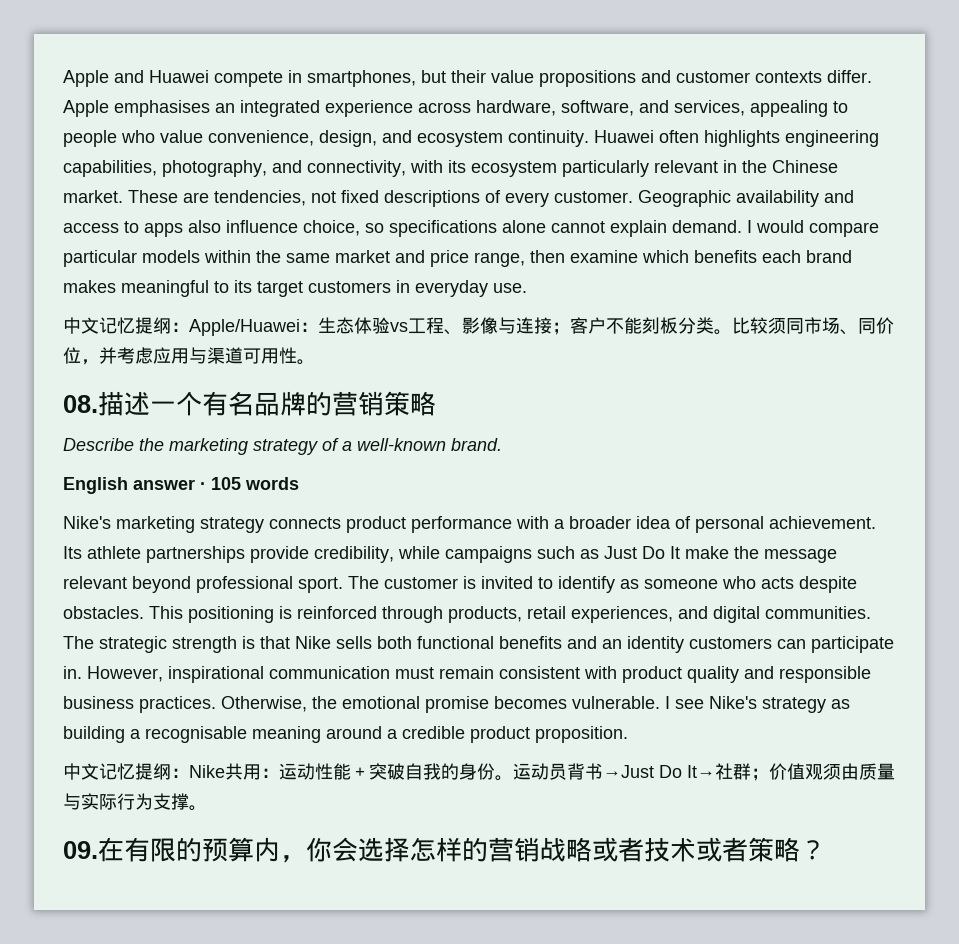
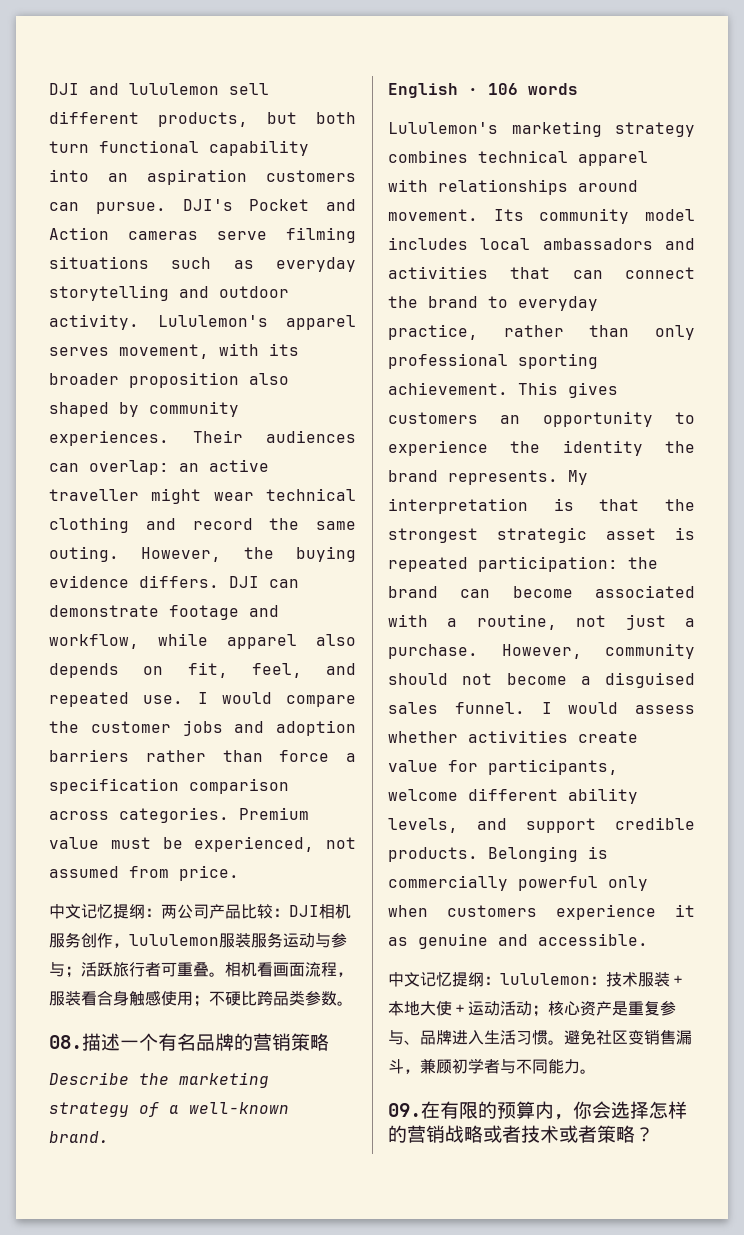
[63,70,872,87] [63,100,848,117] [63,130,879,147] [63,160,838,177] [63,190,854,207] [63,220,879,237] [63,250,852,267] [63,280,527,297] [63,317,894,336] [63,347,297,365] Apple and Huawei compete in smartphones, but their value propositions and customer contexts differ. Apple emphasises an integrated experience across hardware, software, and services, appealing to people who value convenience, design, and ecosystem continuity. Huawei often highlights engineering capabilities, photography, and connectivity, with its ecosystem particularly relevant in the Chinese market. These are tendencies, not fixed descriptions of every customer. Geographic availability and access to apps also influence choice, so specifications alone cannot explain demand. I would compare particular models within the same market and price range, then examine which benefits each brand makes meaningful to its target customers in everyday use. // 中文记忆提纲：Apple/Huawei：生态体验vs工程、影像与连接；客户不能刻板分类。比较须同市场、同价位，并考虑应用与渠道可用性 -> [49,83,269,95] [49,111,356,127] [49,140,309,156] [49,169,356,185] [49,199,356,214] [49,227,356,243] [49,256,356,272] [49,285,289,301] [49,314,356,330] [49,343,299,359] [49,372,289,388] [49,401,239,417] [49,430,356,446] [49,459,269,475] [49,488,356,504] [49,517,356,533] [49,546,356,562] [49,575,299,588] [49,605,279,620] [49,633,356,649] [49,662,356,678] [49,692,356,707] [49,720,356,736] [49,749,356,762] [49,778,289,794] [49,807,309,823] [49,836,356,852] [49,865,239,881] [49,904,351,919] [49,932,347,948] [49,962,353,978] [49,990,337,1007] DJI and lululemon sell different products, but both turn functional capability into an aspiration customers can pursue. DJI's Pocket and Action cameras serve filming situations such as everyday storytelling and outdoor activity. Lululemon's apparel serves movement, with its broader proposition also shaped by community experiences. Their audiences can overlap: an active traveller might wear technical clothing and record the same outing. However, the buying evidence differs. DJI can demonstrate footage and workflow, while apparel also depends on fit, feel, and repeated use. I would compare the customer jobs and adoption barriers rather than force a specification comparison across categories. Premium value must be experienced, not assumed from price. // 中文记忆提纲：两公司产品比较：DJI相机服务创作，lululemon服装服务运动与参与；活跃旅行者可重叠。相机看画面流程，服装看合身触感使用；不硬比跨品类参数
[133,477,241,490] answer · 105 -> [468,83,518,95] · 106
[63,516,876,533] [63,546,837,563] [63,576,857,593] [63,606,871,623] [63,636,894,653] [63,666,871,683] [63,696,850,713] [63,726,628,743] [63,763,895,781] [63,793,189,810] Nike's marketing strategy connects product performance with a broader idea of personal achievement. Its athlete partnerships provide credibility, while campaigns such as Just Do It make the message relevant beyond professional sport. The customer is invited to identify as someone who acts despite obstacles. This positioning is reinforced through products, retail experiences, and digital communities. The strategic strength is that Nike sells both functional benefits and an identity customers can participate in. However, inspirational communication must remain consistent with product quality and responsible business practices. Otherwise, the emotional promise becomes vulnerable. I see Nike's strategy as building a recognisable meaning around a credible product proposition. // 中文记忆提纲：Nike共用：运动性能＋突破自我的身份。运动员背书→Just Do It→社群；价值观须由质量与实际行为支撑 -> [388,121,695,137] [388,150,648,166] [388,179,638,195] [388,208,695,224] [388,237,695,250] [388,266,695,279] [388,296,598,311] [388,324,695,340] [388,353,598,369] [388,382,618,398] [388,411,695,427] [388,440,695,456] [388,470,588,485] [388,498,695,514] [388,527,695,543] [388,556,658,572] [388,585,695,598] [388,614,695,630] [388,643,695,659] [388,672,695,688] [388,702,695,714] [388,730,638,743] [388,759,618,775] [388,788,638,804] [388,817,695,833] [388,846,608,862] [388,875,648,891] [388,904,695,920] [388,933,648,949] [388,972,686,987] [388,1001,676,1017] [388,1029,692,1045] [388,1058,580,1074] Lululemon's marketing strategy combines technical apparel with relationships around movement. Its community model includes local ambassadors and activities that can connect the brand to everyday practice, rather than only professional sporting achievement. This gives customers an opportunity to experience the identity the brand represents. My interpretation is that the strongest strategic asset is repeated participation: the brand can become associated with a routine, not just a purchase. However, community should not become a disguised sales funnel. I would assess whether activities create value for participants, welcome different ability levels, and support credible products. Belonging is commercially powerful only when customers experience it as genuine and accessible. // 中文记忆提纲：lululemon：技术服装＋本地大使＋运动活动；核心资产是重复参与、品牌进入生活习惯。避免社区变销售漏斗，兼顾初学者与不同能力

